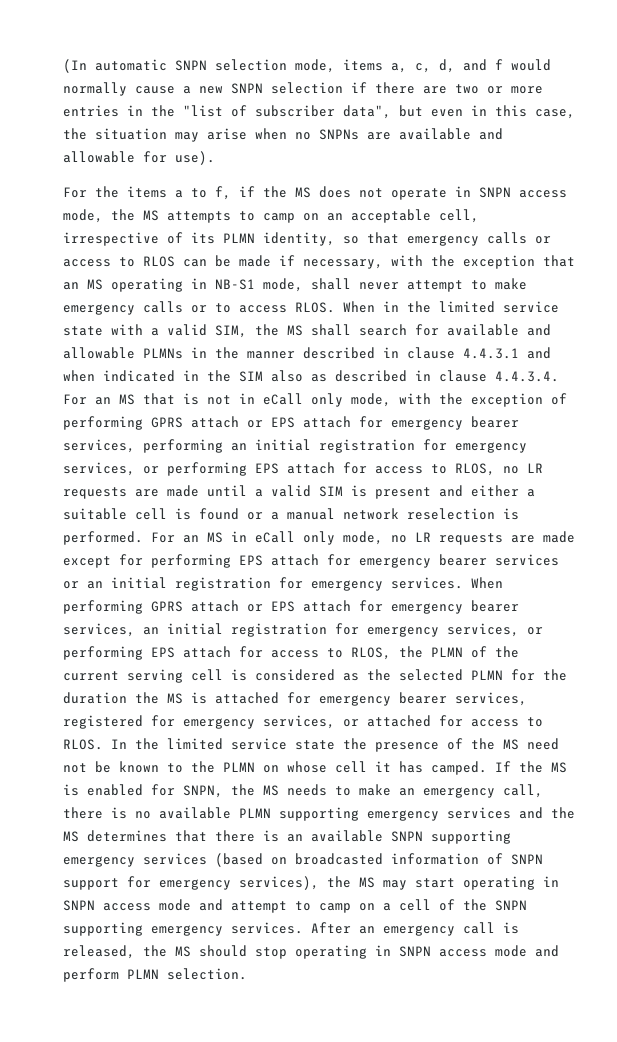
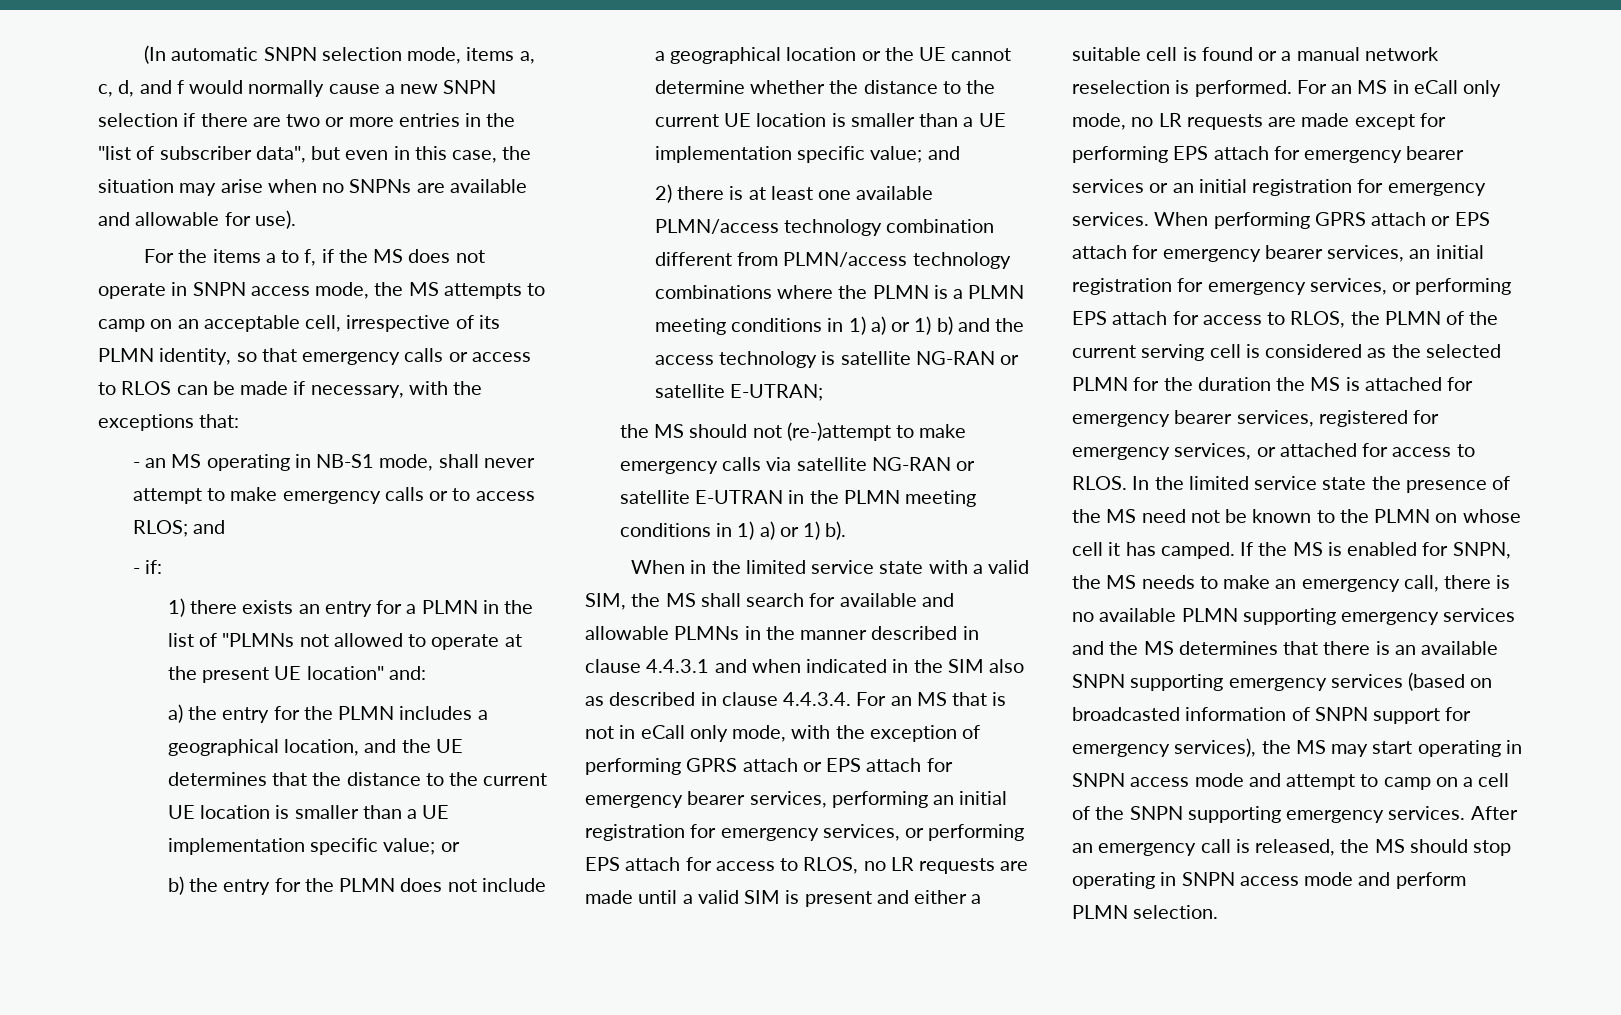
[463,255,575,269] exception that -> [98,414,240,431] [132,462,140,468] exceptions that: // -
[295,302,335,313] RLOS. -> [132,520,226,537] [132,560,163,574] [167,598,534,617] [167,633,522,650] [167,666,426,683] [167,704,488,723] [167,739,463,756] [167,772,548,786] [167,805,450,819] [167,838,460,855] [167,876,546,895] [654,47,1012,64] [654,80,996,94] [654,113,1006,127] [654,146,960,163] [654,184,934,203] [654,219,995,236] [654,252,1011,269] [654,285,1025,299] [654,316,1025,335] [654,351,1020,368] [654,384,824,401] [619,422,967,441] [619,457,976,474] [619,490,977,507] [619,521,847,540] RLOS; and // - if: // 1) there exists an entry for a PLMN in the list of "PLMNs not allowed to operate at the present UE location" and: // a) the entry for the PLMN includes a geographical location, and the UE determines that the distance to the current UE location is smaller than a UE implementation specific value; or // b) the entry for the PLMN does not include a geographical location or the UE cannot determine whether the distance to the current UE location is smaller than a UE implementation specific value; and // 2) there is at least one available PLMN/access technology combination different from PLMN/access technology combinations where the PLMN is a PLMN meeting conditions in 1) a) or 1) b) and the access technology is satellite NG-RAN or satellite E-UTRAN; // the MS should not (re-)attempt to make emergency calls via satellite NG-RAN or satellite E-UTRAN in the PLMN meeting conditions in 1) a) or 1) b). //

